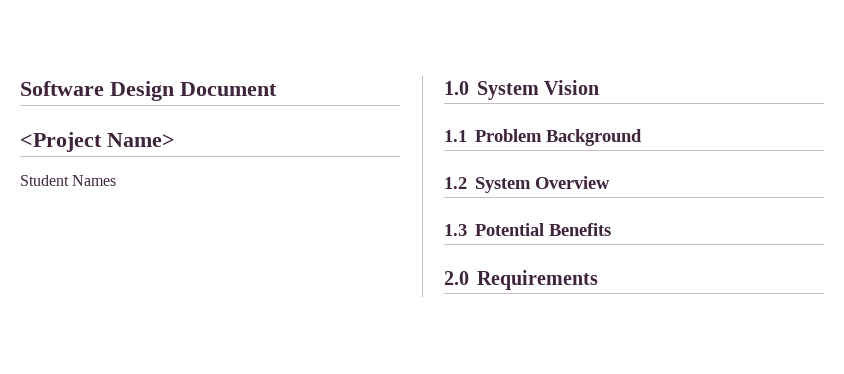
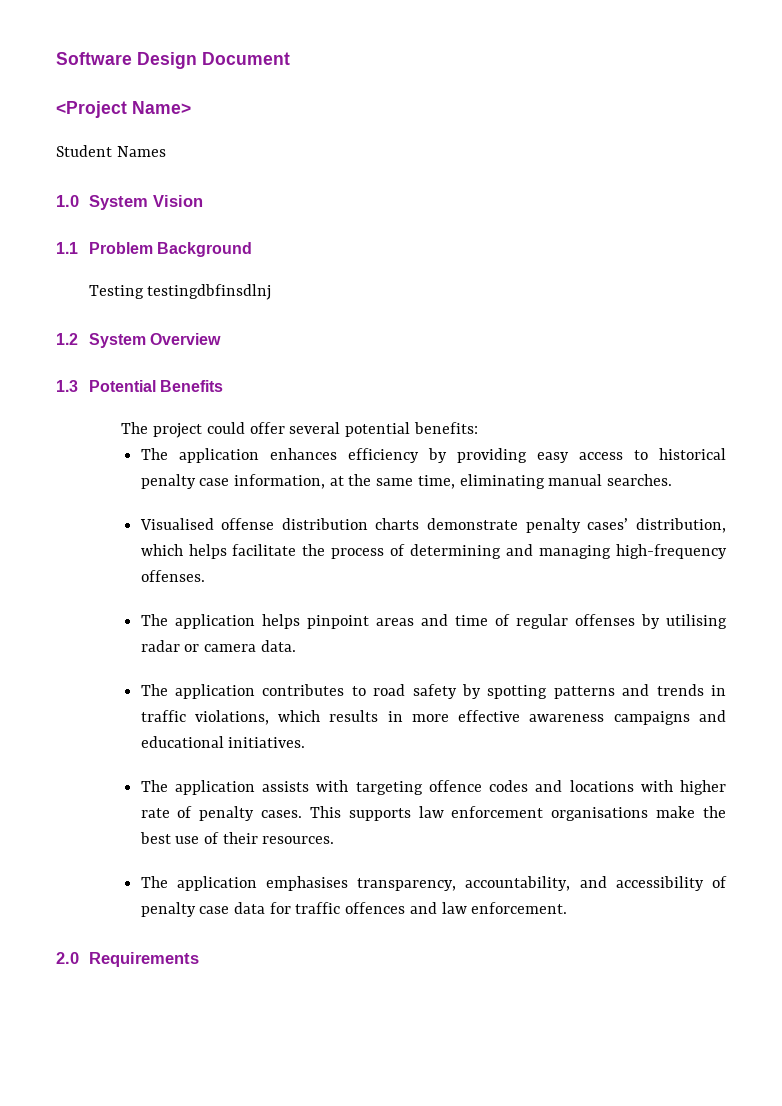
(642, 137) none -> [88,284,272,300] // Testing testingdbfinsdlnj
(611, 229) none -> [121,422,478,438] [140,448,726,463] [140,474,673,489] [139,518,726,533] [140,544,727,559] [140,570,205,582] [140,614,728,629] [140,640,296,652] [140,684,726,699] [140,710,726,725] [140,736,306,748] [140,780,726,795] [140,806,726,821] [139,832,335,844] [140,876,727,891] [140,902,568,917] // The project could offer several potential benefits: // The application enhances efficiency by providing easy access to historical penalty case information, at the same time, eliminating manual searches. // Visualised offense distribution charts demonstrate penalty cases’ distribution, which helps facilitate the process of determining and managing high-frequency offenses. // The application helps pinpoint areas and time of regular offenses by utilising radar or camera data. // The application contributes to road safety by spotting patterns and trends in traffic violations, which results in more effective awareness campaigns and educational initiatives. // The application assists with targeting offence codes and locations with higher rate of penalty cases. This supports law enforcement organisations make the best use of their resources. // The application emphasises transparency, accountability, and accessibility of penalty case data for traffic offences and law enforcement.

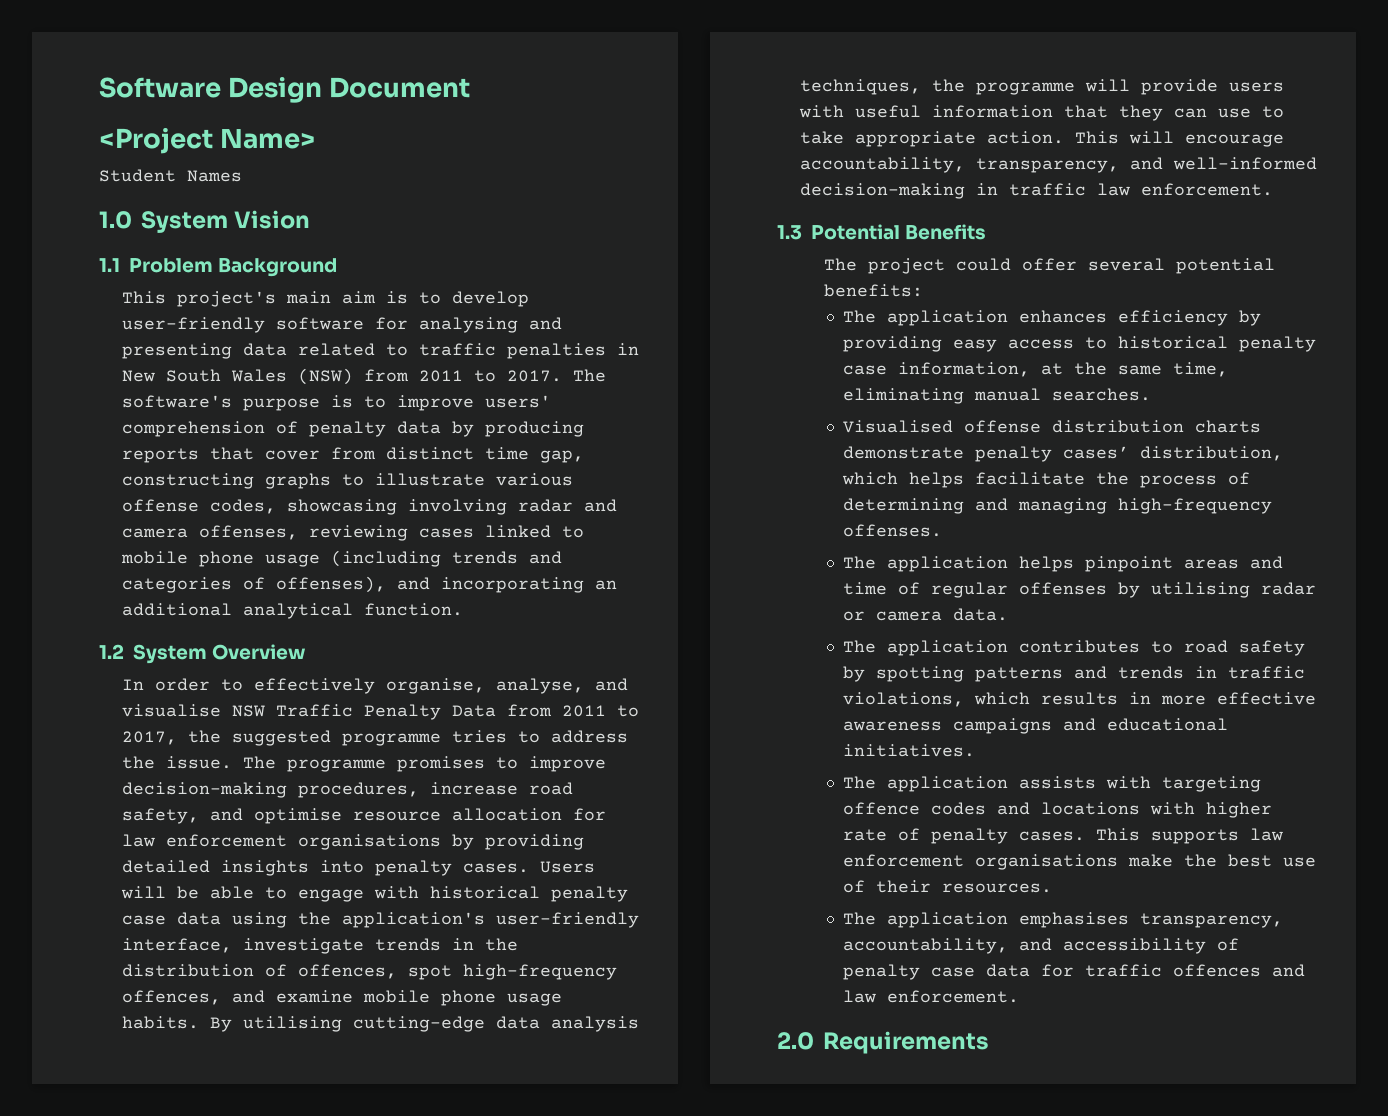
[88,284,272,300] [56,333,221,348] Testing testingdbfinsdlnj // 1.2 System Overview -> [122,291,530,307] [122,317,563,333] [122,343,640,359] [122,368,607,385] [122,395,552,411] [122,421,585,437] [122,447,585,463] [122,473,574,489] [122,499,618,515] [122,525,585,541] [121,550,563,567] [122,576,618,593] [122,603,464,619] [99,644,307,664] [122,678,629,694] [122,704,640,720] [122,730,629,746] [122,756,607,772] [122,782,574,798] [122,808,607,824] [122,834,585,850] [122,860,596,876] [121,886,629,902] [122,912,640,928] [122,938,519,954] [122,964,618,980] [122,990,563,1006] [122,1016,640,1032] [800,79,1285,95] [799,105,1285,121] [800,131,1285,147] [800,157,1318,173] [800,183,1274,199] This project's main aim is to develop user-friendly software for analysing and presenting data related to traffic penalties in New South Wales (NSW) from 2011 to 2017. The software's purpose is to improve users' comprehension of penalty data by producing reports that cover from distinct time gap, constructing graphs to illustrate various offense codes, showcasing involving radar and camera offenses, reviewing cases linked to mobile phone usage (including trends and categories of offenses), and incorporating an additional analytical function. // 1.2 System Overview // In order to effectively organise, analyse, and visualise NSW Traffic Penalty Data from 2011 to 2017, the suggested programme tries to address the issue. The programme promises to improve decision-making procedures, increase road safety, and optimise resource allocation for law enforcement organisations by providing detailed insights into penalty cases. Users will be able to engage with historical penalty case data using the application's user-friendly interface, investigate trends in the distribution of offences, spot high-frequency offences, and examine mobile phone usage habits. By utilising cutting-edge data analysis techniques, the programme will provide users with useful information that they can use to take appropriate action. This will encourage accountability, transparency, and well-informed decision-making in traffic law enforcement.

